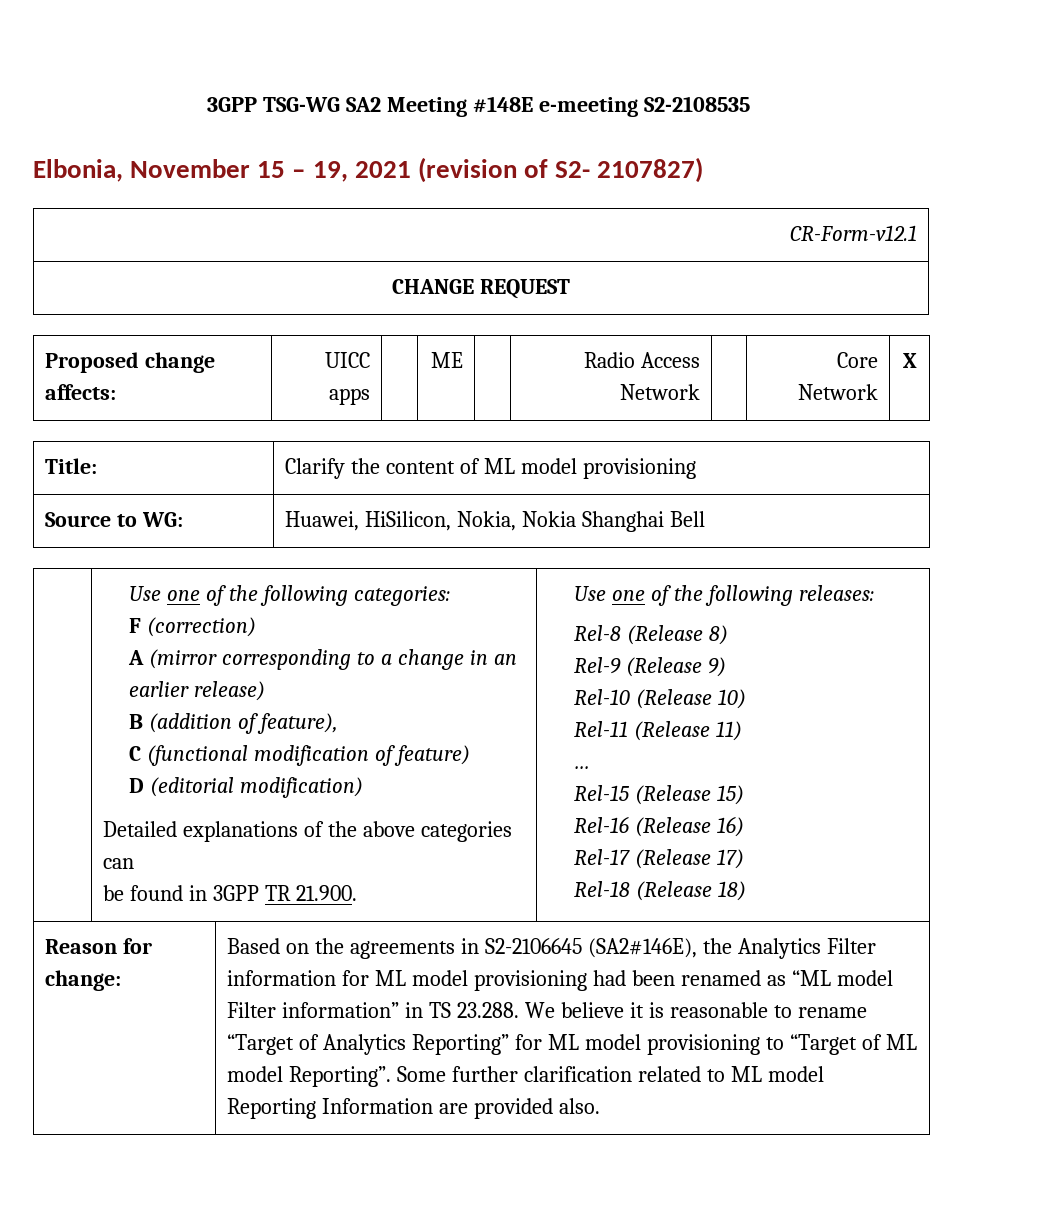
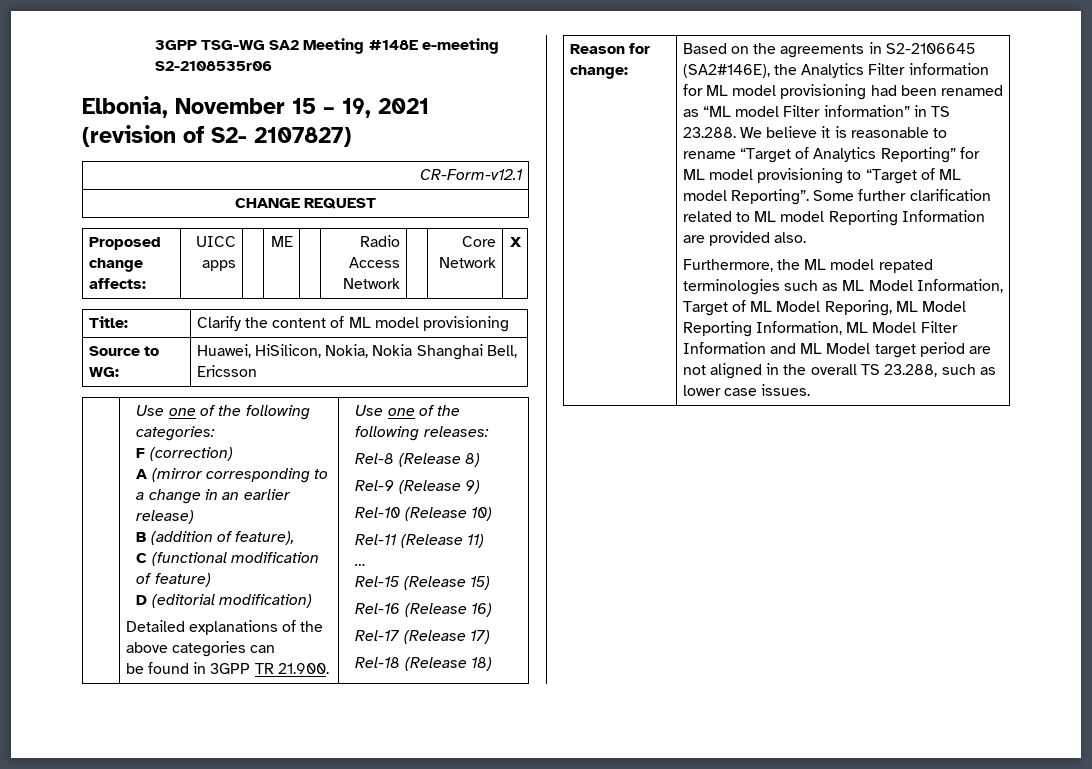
[643,96,750,112] S2-2108535 -> [154,61,272,71] S2-2108535r06
[669,511,705,527] Bell -> [487,345,518,358] [196,365,257,377] Bell, Ericsson
(601, 1106) none -> [682,259,933,273] [682,279,1004,295] [682,300,967,316] [682,321,958,337] [682,342,992,358] [682,363,997,379] [682,384,811,396] // Furthermore, the ML model repated terminologies such as ML Model Information, Target of ML Model Reporing, ML Model Reporting Information, ML Model Filter Information and ML Model target period are not aligned in the overall TS 23.288, such as lower case issues.

